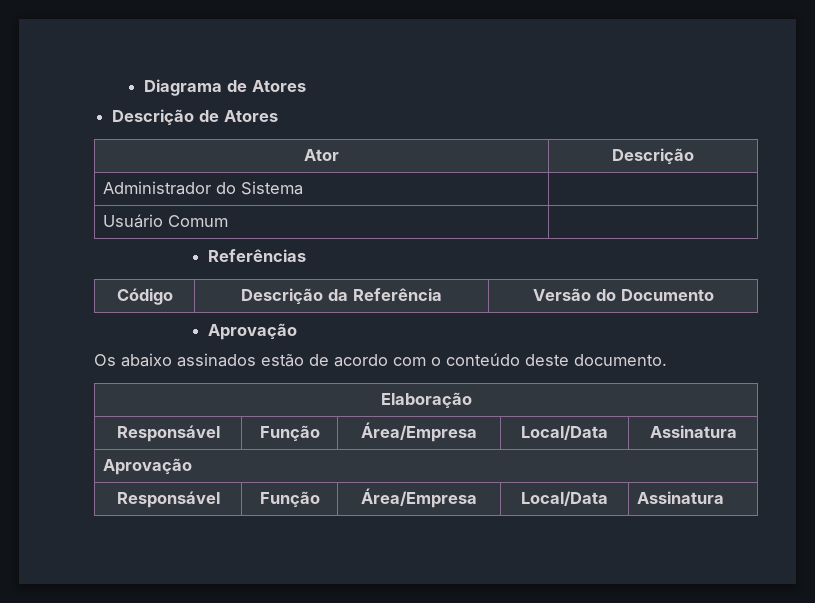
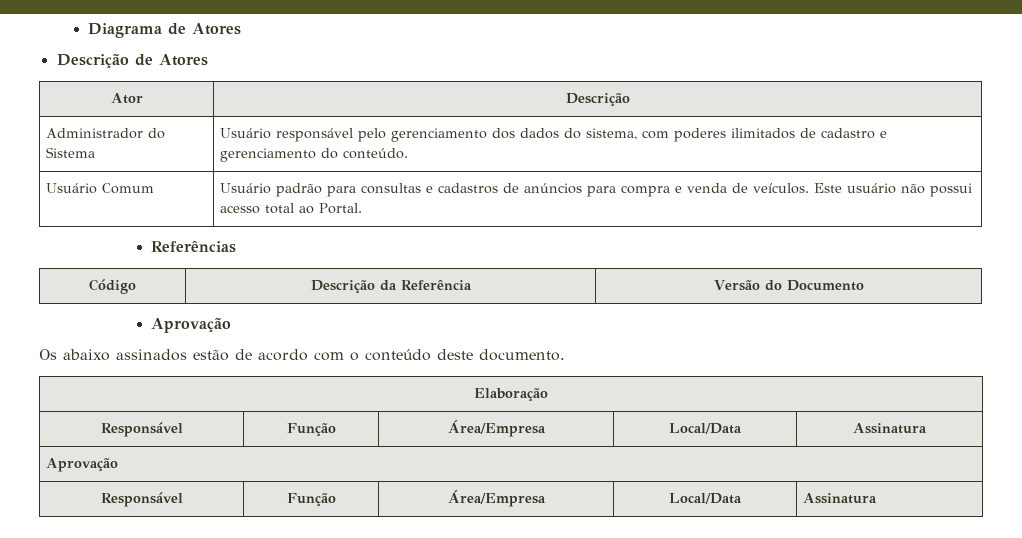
[103,214,229,228] // Usuário Comum | -> [220,128,888,142] [220,148,409,162] [46,183,155,194] [220,183,973,197] [220,203,363,214] Usuário responsável pelo gerenciamento dos dados do sistema, com poderes ilimitados de cadastro e gerenciamento do conteúdo. // Usuário Comum | Usuário padrão para consultas e cadastros de anúncios para compra e venda de veículos. Este usuário não possui acesso total ao Portal.

